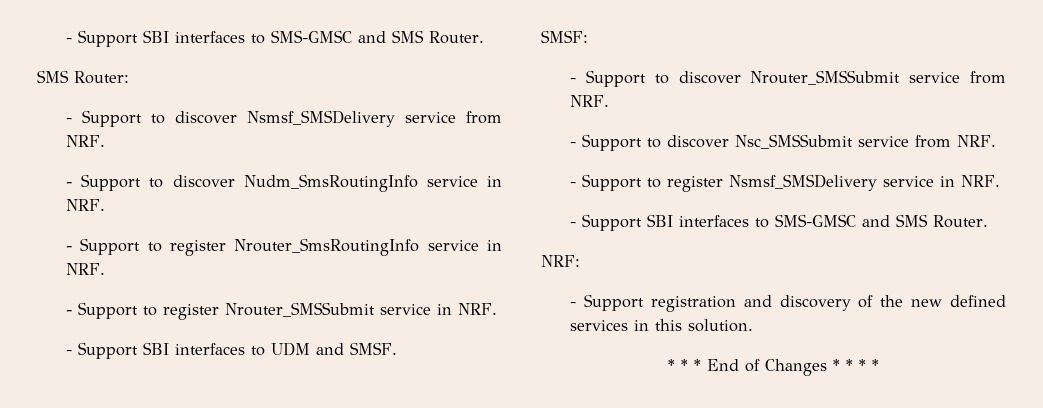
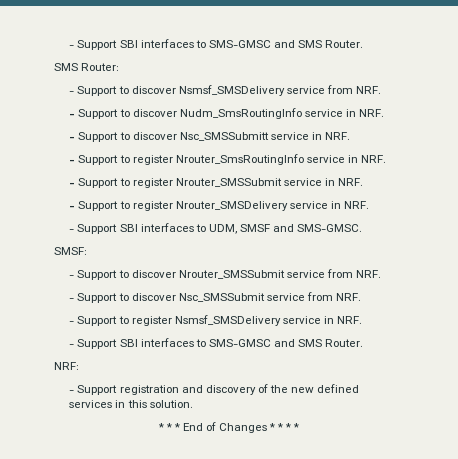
(106, 205) none -> [69,132,351,142] // - Support to discover Nsc_SMSSubmitt service in NRF.
[66,342,398,359] // - Support SBI interfaces to UDM and SMSF. -> [69,201,370,211] [69,223,363,234] // - Support to register Nrouter_SMSDelivery service in NRF. // - Support SBI interfaces to UDM, SMSF and SMS-GMSC.

